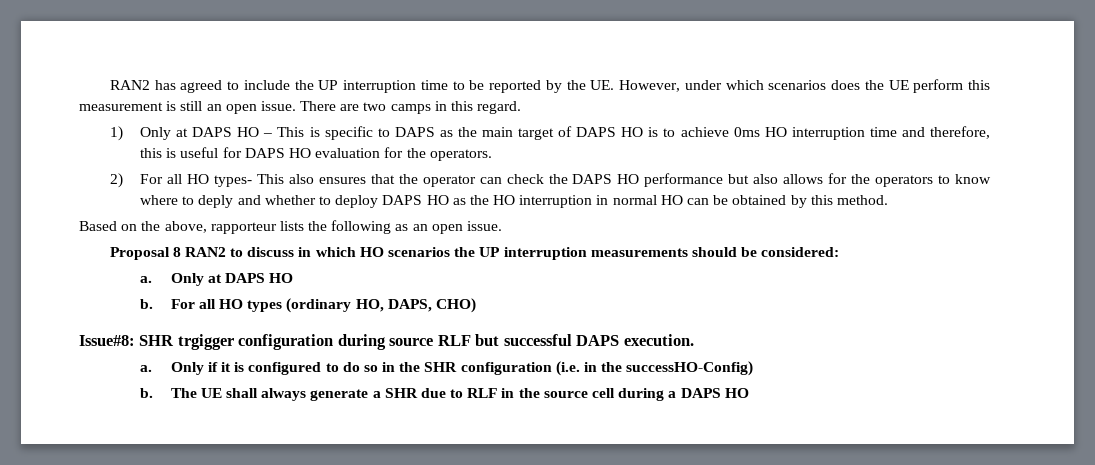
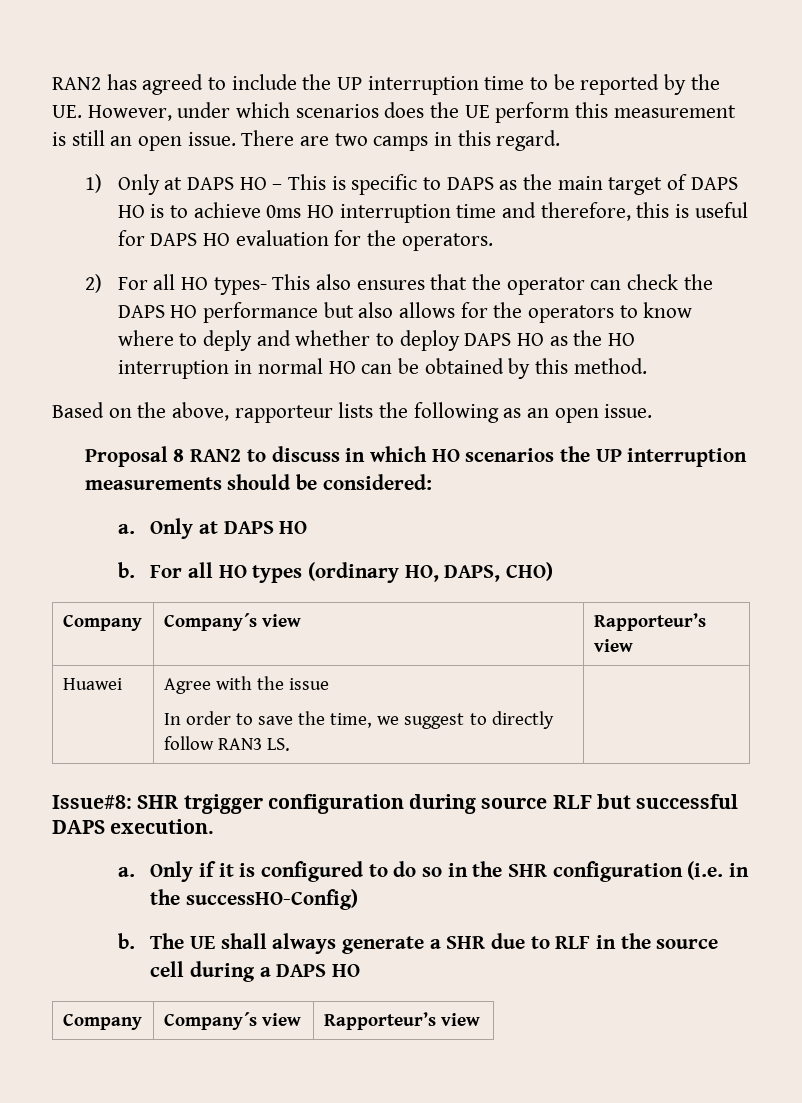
(476, 305) none -> [62,614,142,631] [163,613,301,631] [593,613,706,631] [593,639,633,652] [62,678,122,690] [163,676,329,694] [163,711,554,729] [163,736,290,751] // Company | Company´s view | Rapporteur’s view // Huawei | Agree with the issue // In order to save the time, we suggest to directly follow RAN3 LS. |
(749, 393) none -> [62,1013,142,1030] [163,1012,301,1030] [323,1012,480,1030] // Company | Company´s view | Rapporteur’s view

